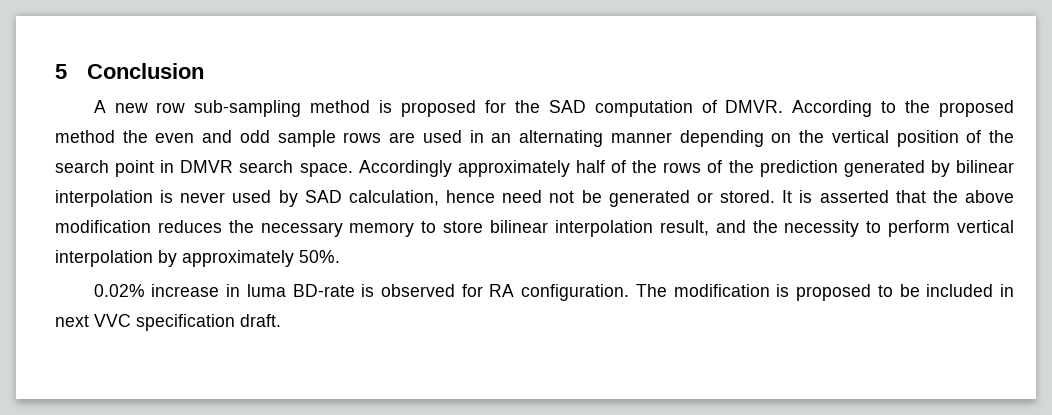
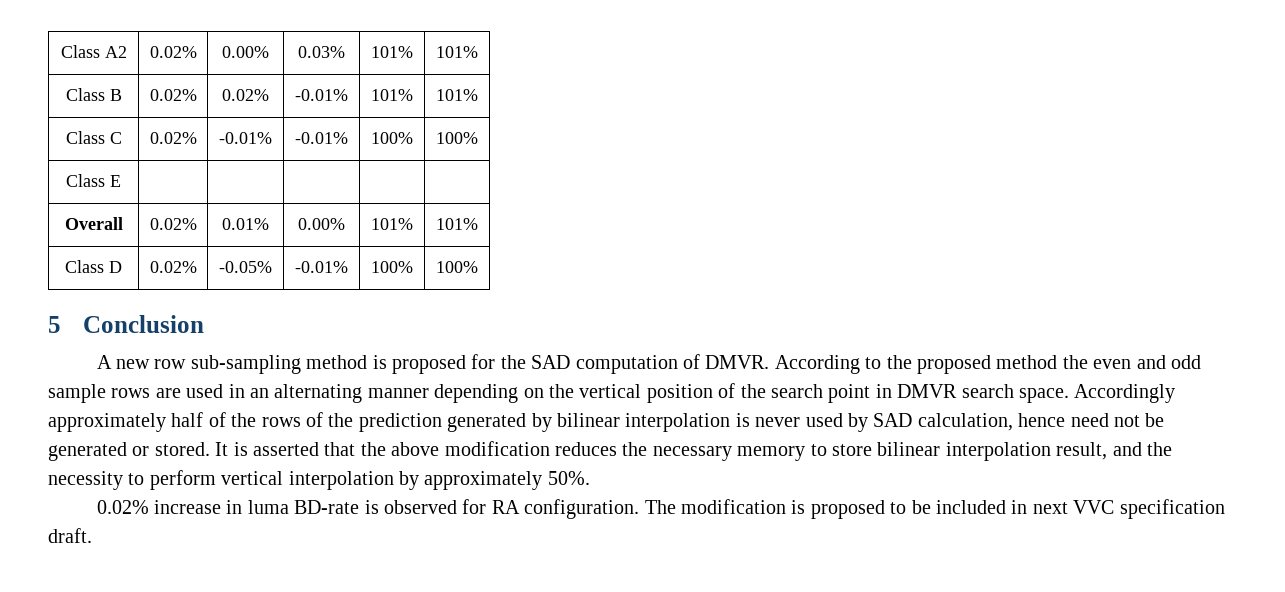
(55, 71) none -> [60,45,127,58] [149,46,197,58] [222,46,269,58] [298,46,345,58] [371,46,413,58] [436,46,478,58] [65,88,122,101] [149,89,197,101] [222,89,269,101] [295,89,348,101] [371,89,413,101] [436,89,478,101] [65,131,122,144] [149,132,197,144] [219,132,272,144] [295,132,348,144] [371,132,413,144] [436,132,478,144] [66,174,121,187] [64,217,123,230] [149,218,197,230] [222,218,269,230] [298,218,345,230] [371,218,413,230] [436,218,478,230] [65,260,122,273] [149,261,197,273] [219,261,272,273] [295,261,348,273] [371,261,413,273] [436,261,478,273] Class A2 | 0.02% | 0.00% | 0.03% | 101% | 101% // Class B | 0.02% | 0.02% | -0.01% | 101% | 101% // Class C | 0.02% | -0.01% | -0.01% | 100% | 100% // Class E | | | | | // Overall | 0.02% | 0.01% | 0.00% | 101% | 101% // Class D | 0.02% | -0.05% | -0.01% | 100% | 100% //

